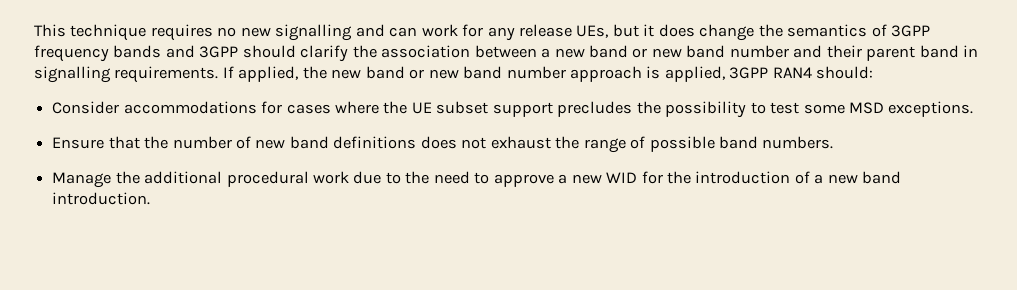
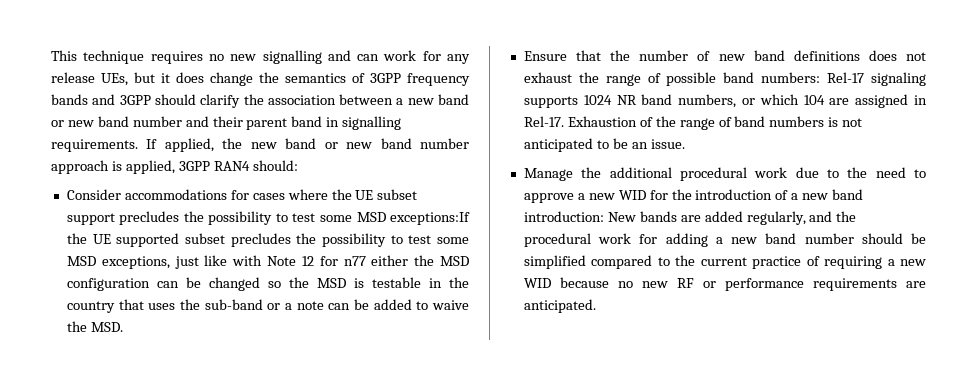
[888,101,974,117] exceptions. -> [390,212,471,225] [66,233,469,247] [66,255,469,269] [66,277,469,291] [66,299,469,313] [66,321,123,332] exceptions:If the UE supported subset precludes the possibility to test some MSD exceptions, just like with Note 12 for n77 either the MSD configuration can be changed so the MSD is testable in the country that uses the sub-band or a note can be added to waive the MSD.
[762,136,834,149] numbers. -> [761,72,926,86] [523,94,927,108] [523,116,863,130] [523,138,685,152] numbers: Rel-17 signaling supports 1024 NR band numbers, or which 104 are assigned in Rel-17. Exhaustion of the range of band numbers is not anticipated to be an issue.
[52,192,151,205] introduction. -> [523,211,857,225] [523,233,926,247] [523,255,926,269] [523,277,926,291] [523,299,596,313] introduction: New bands are added regularly, and the procedural work for adding a new band number should be simplified compared to the current practice of requiring a new WID because no new RF or performance requirements are anticipated.

